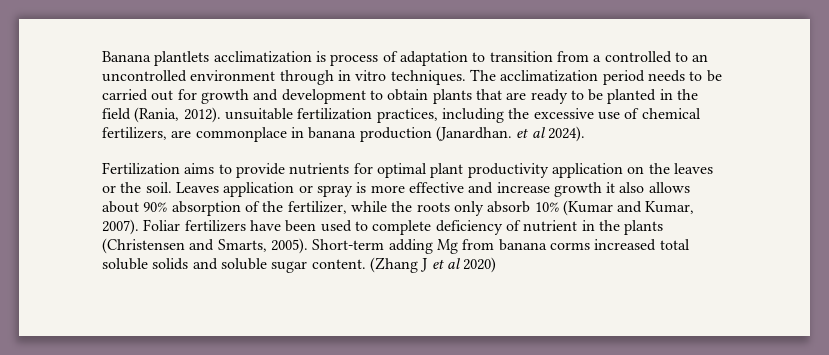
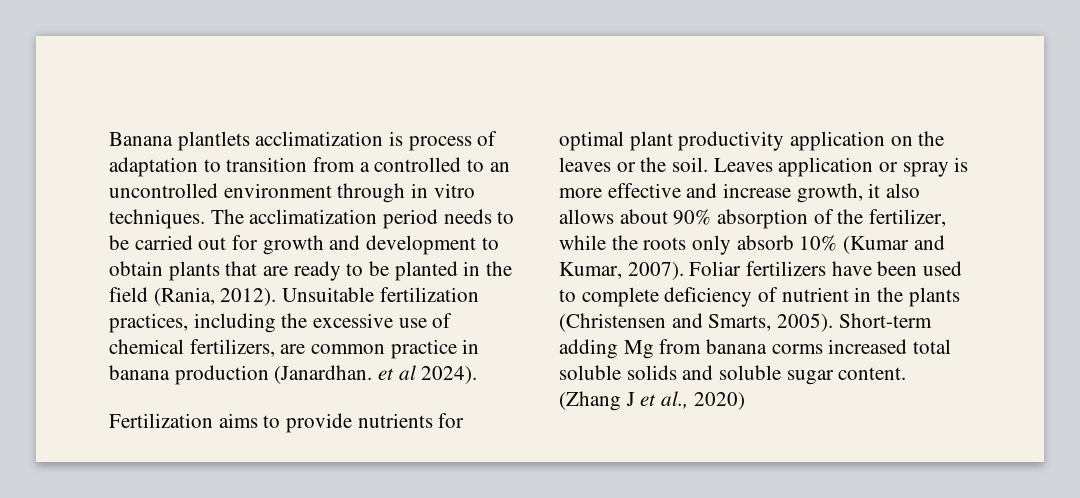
[224,108,293,120] unsuitable -> [282,287,375,302] Unsuitable
[195,127,287,142] commonplace -> [311,339,457,359] common practice
[553,182,602,197] growth -> [796,183,863,203] growth,
[446,258,460,269] al -> [661,391,689,409] al.,

